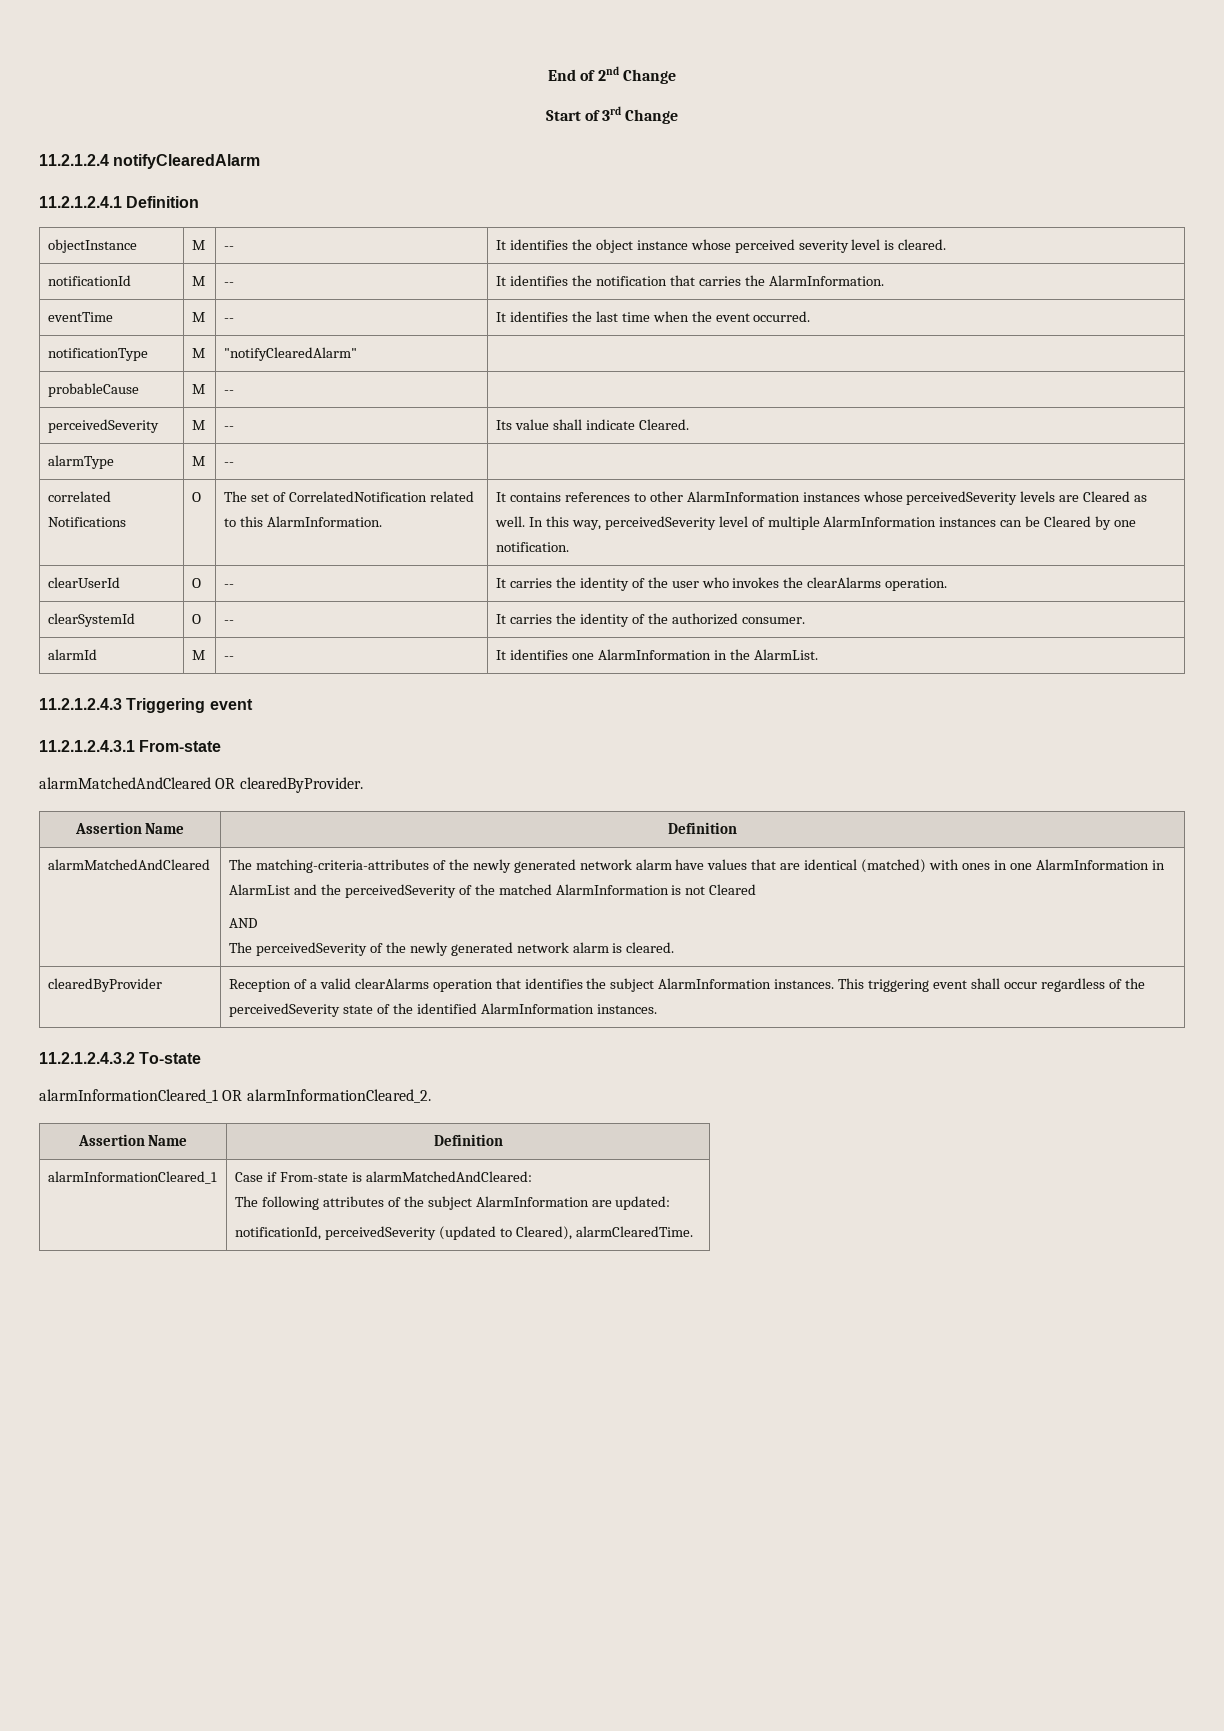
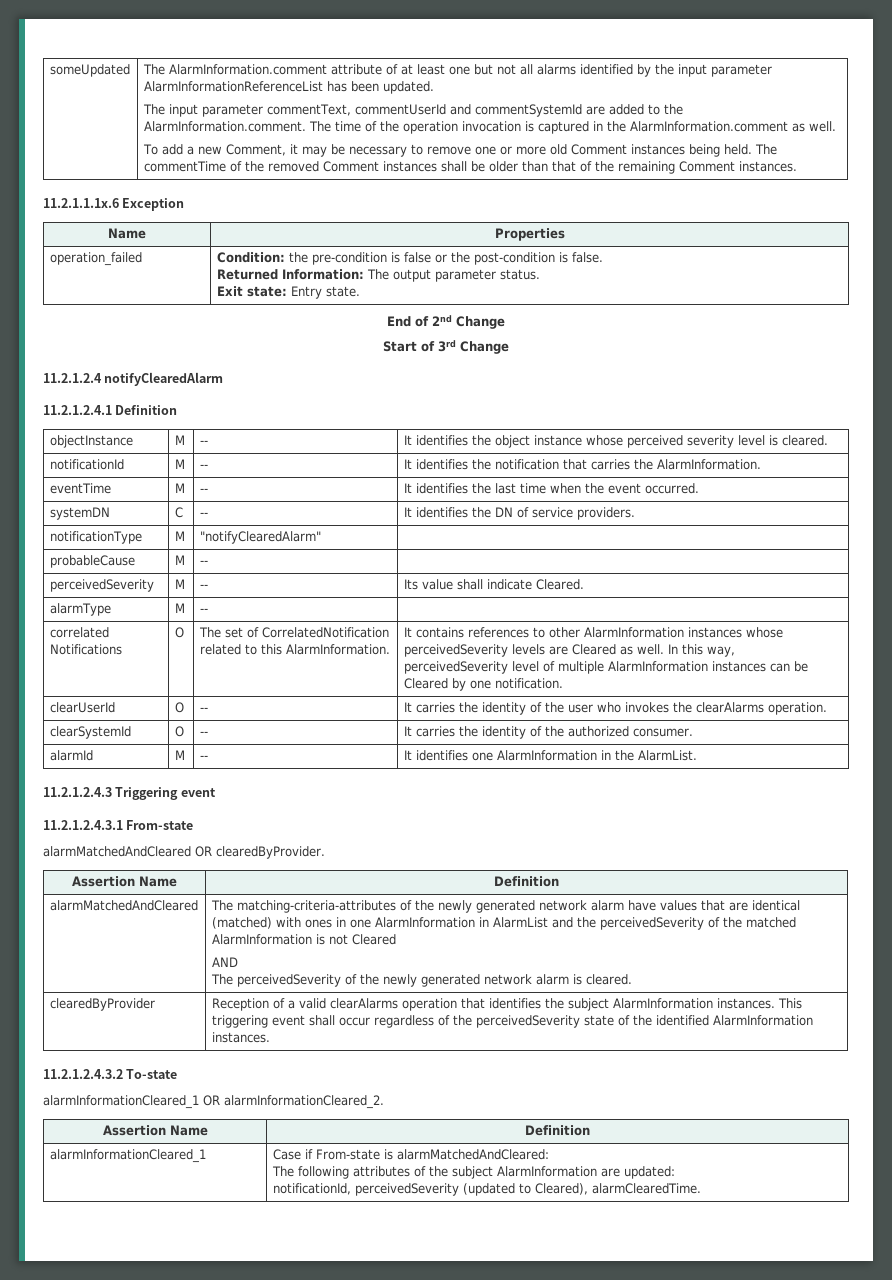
(548, 75) none -> [49,64,130,77] [142,64,772,77] [143,81,434,94] [142,104,683,117] [143,121,836,134] [142,144,777,157] [143,161,797,174] [43,198,185,211] [108,228,146,239] [494,228,565,241] [49,252,142,266] [216,252,603,265] [216,269,540,282] [216,286,360,299] someUpdated | The AlarmInformation.comment attribute of at least one but not all alarms identified by the input parameter AlarmInformationReferenceList has been updated. // The input parameter commentText, commentUserId and commentSystemId are added to the AlarmInformation.comment. The time of the operation invocation is captured in the AlarmInformation.comment as well. // To add a new Comment, it may be necessary to remove one or more old Comment instances being held. The commentTime of the removed Comment instances shall be older than that of the remaining Comment instances. // 11.2.1.1.1x.6 Exception // Name | Properties // operation_failed | Condition: the pre-condition is false or the post-condition is false. // Returned Information: The output parameter status. // Exit state: Entry state. //
(811, 316) none -> [49,507,110,520] [174,507,183,518] [199,512,208,517] [403,507,635,520] // systemDN | C | -- | It identifies the DN of service providers.

